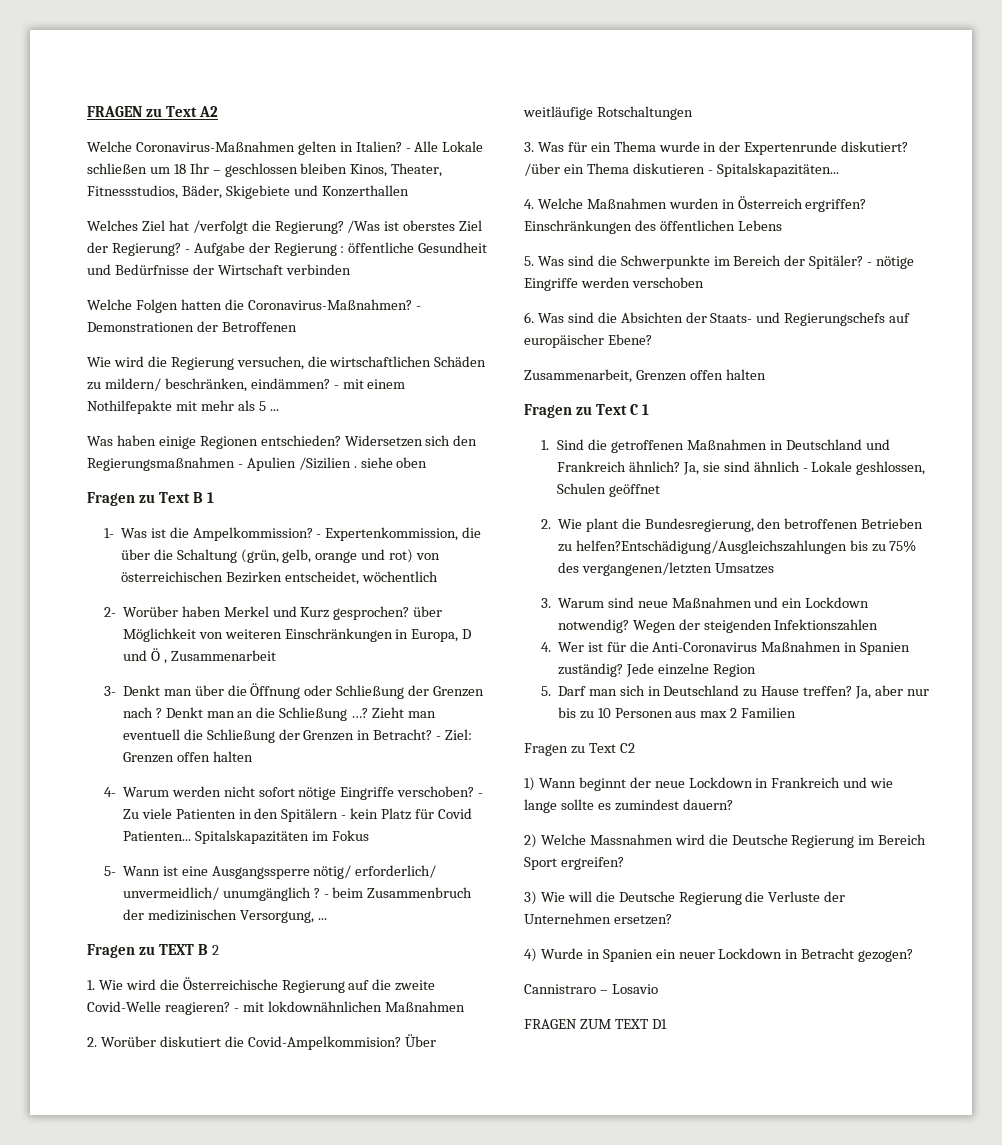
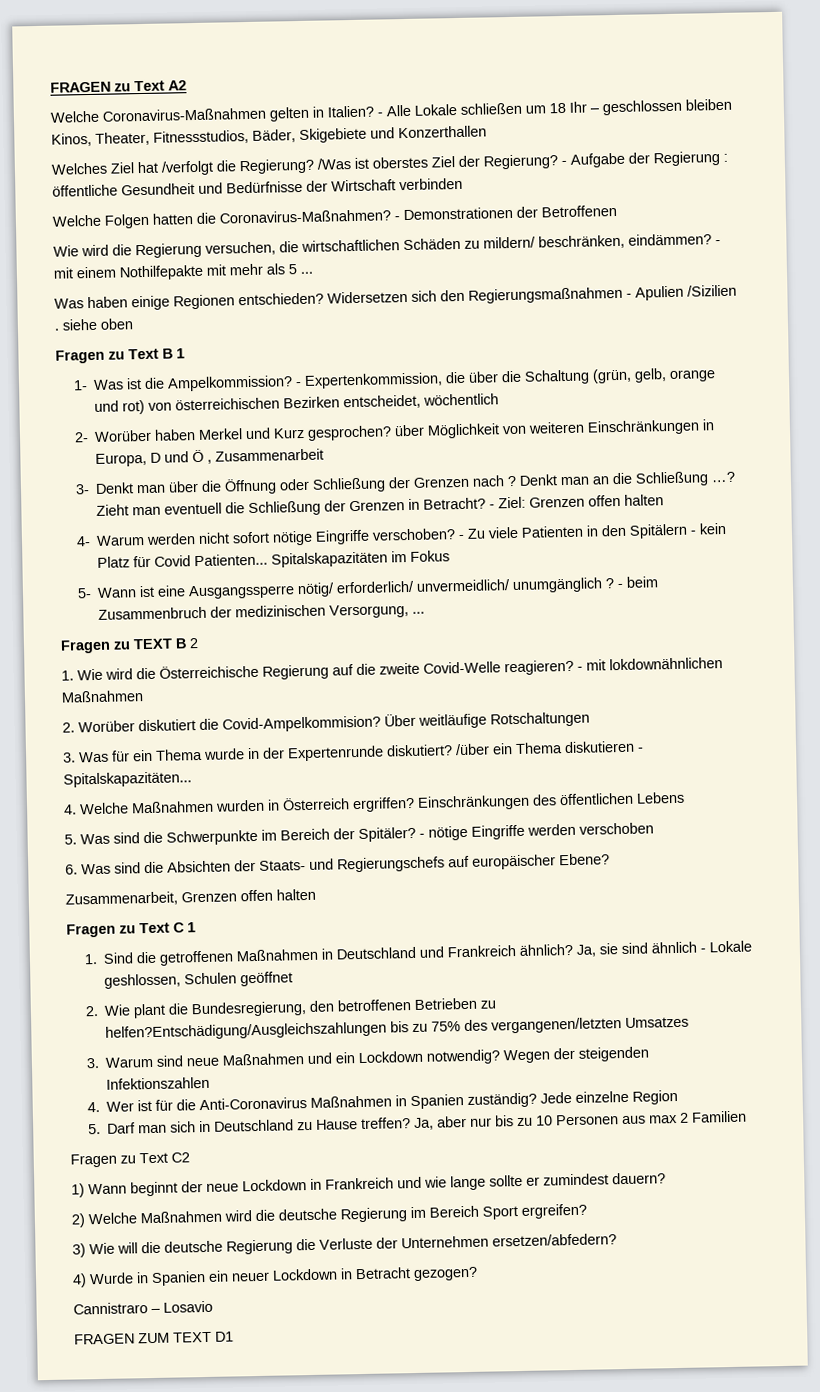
[597,803,611,810] es -> [526,1176,540,1186] er
[589,834,788,845] Massnahmen wird die Deutsche -> [140,1208,337,1224] Maßnahmen wird die deutsche
[618,891,675,902] Deutsche -> [164,1240,223,1253] deutsche
[613,914,672,925] ersetzen? -> [492,1233,617,1247] ersetzen/abfedern?

